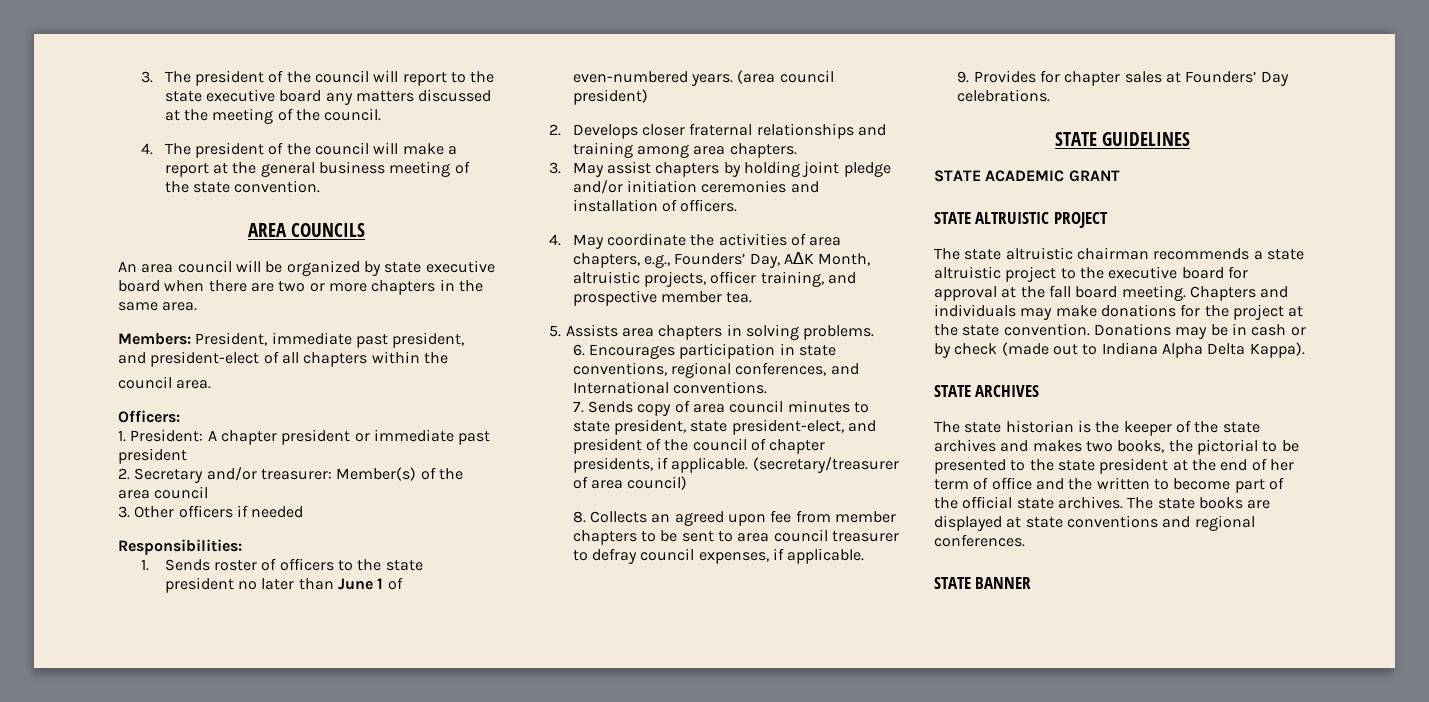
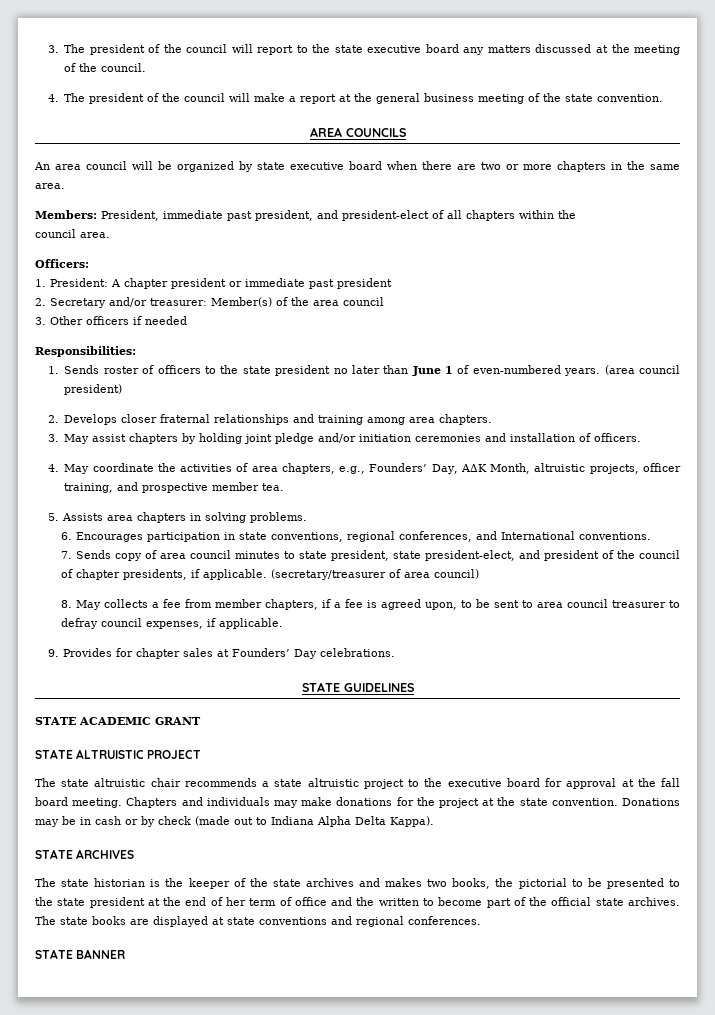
[590,510,896,526] [572,530,637,545] Collects an agreed upon fee from member chapters -> [75,599,457,610] May collects a fee from member chapters, if a fee is agreed upon,
[1076,247,1149,260] chairman -> [150,778,181,787] chair

